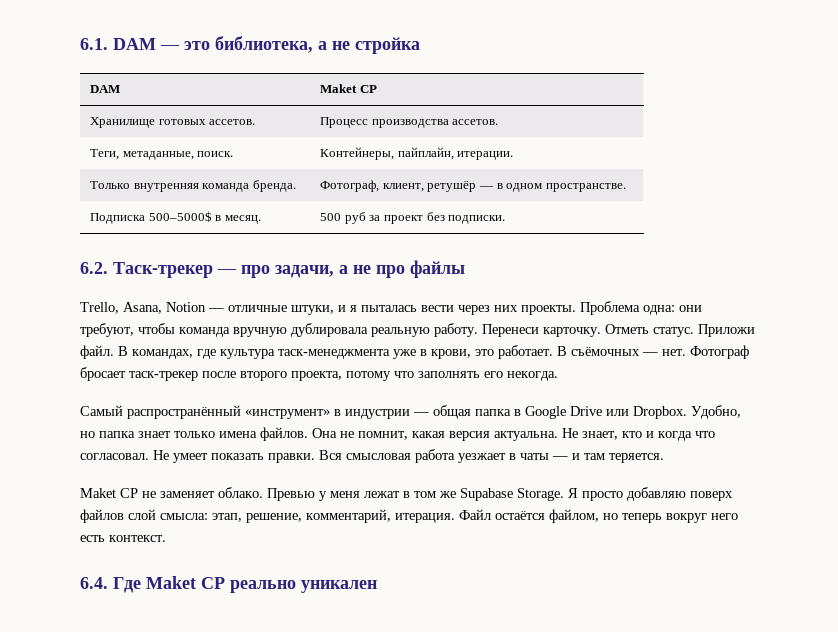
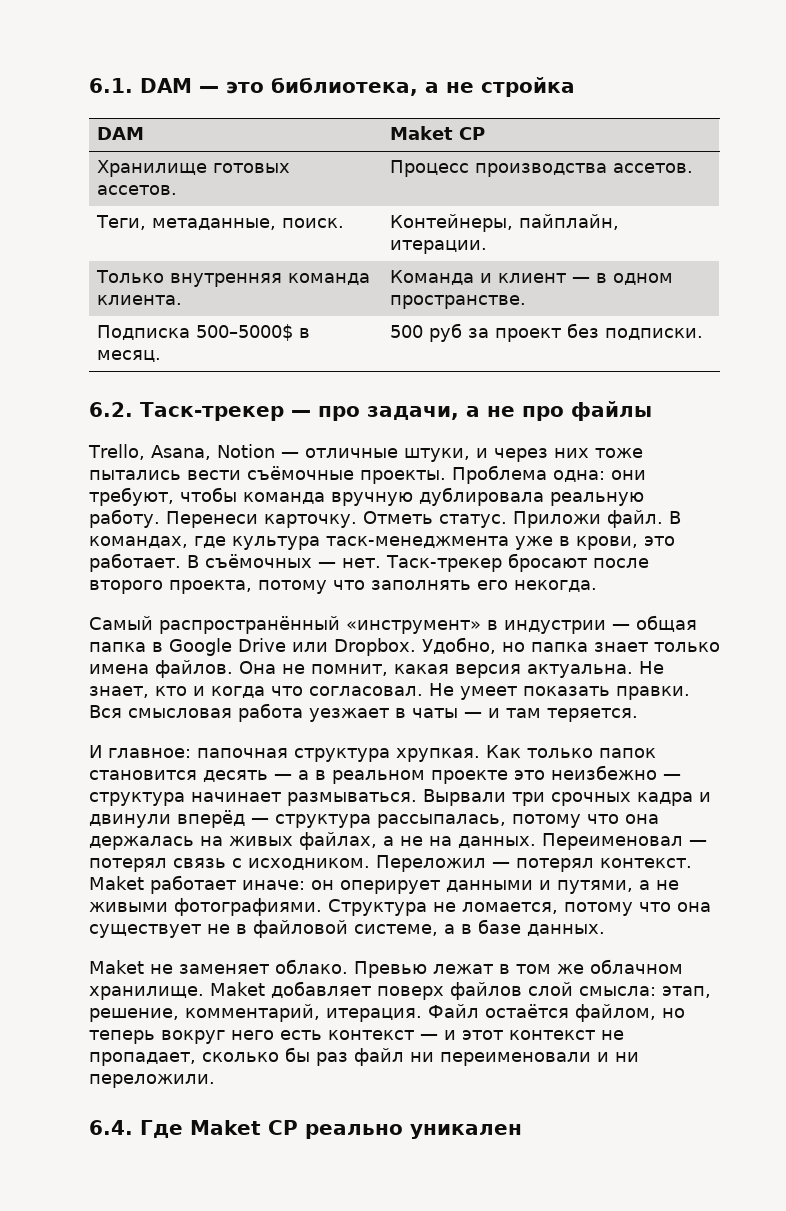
[252,180,296,192] [320,180,477,192] бренда. | Фотограф, клиент, ретушёр -> [97,295,183,305] [390,270,567,285] клиента. | Команда и клиент
[350,305,518,315] я пыталась вести через них -> [493,448,643,462] [89,466,354,480] через них тоже пытались вести съёмочные
[690,345,749,359] [80,367,198,381] Фотограф бросает таск-трекер -> [386,553,587,572] Таск-трекер бросают
[80,488,138,498] Maket CP -> [89,745,656,762] [89,765,681,784] [89,789,711,806] [89,810,659,828] [89,832,707,850] [89,855,692,872] [89,875,679,894] [89,898,711,916] [89,919,605,938] [89,960,144,974] И главное: папочная структура хрупкая. Как только папок становится десять — а в реальном проекте это неизбежно — структура начинает размываться. Вырвали три срочных кадра и двинули вперёд — структура рассыпалась, потому что она держалась на живых файлах, а не на данных. Переименовал — потерял связь с исходником. Переложил — потерял контекст. Maket работает иначе: он оперирует данными и путями, а не живыми фотографиями. Структура не ломается, потому что она существует не в файловой системе, а в базе данных. // Maket
[319,491,360,501] у меня -> (427, 969) none
[460,487,686,501] Supabase Storage. Я просто добавляю -> [590,959,683,974] [89,981,371,1000] облачном хранилище. Maket добавляет
[109,535,166,542] контекст. -> [328,1030,624,1040] [89,1047,639,1066] [89,1074,215,1088] контекст — и этот контекст не пропадает, сколько бы раз файл ни переименовали и ни переложили.

